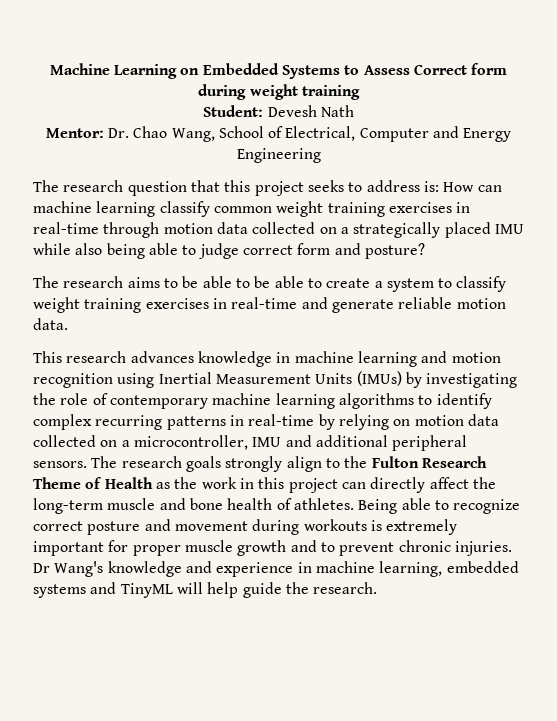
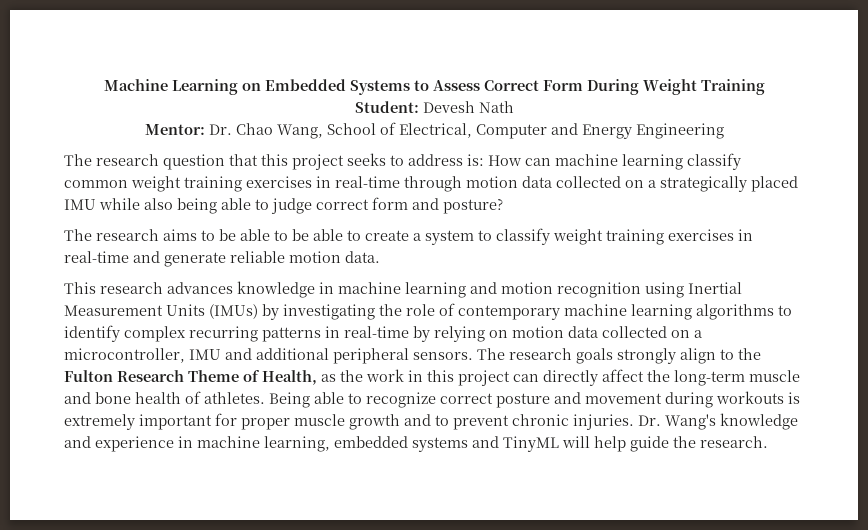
[471,63,508,75] [198,84,360,100] form during weight training -> [542,79,765,95] Form During Weight Training
[104,477,153,489] Health -> [262,370,317,385] Health,
[33,563,50,573] Dr -> [638,415,661,426] Dr.

